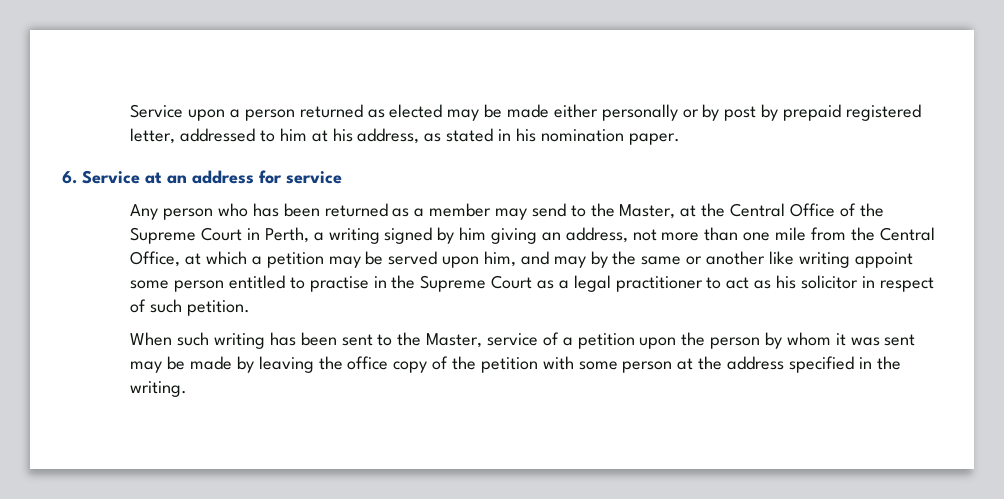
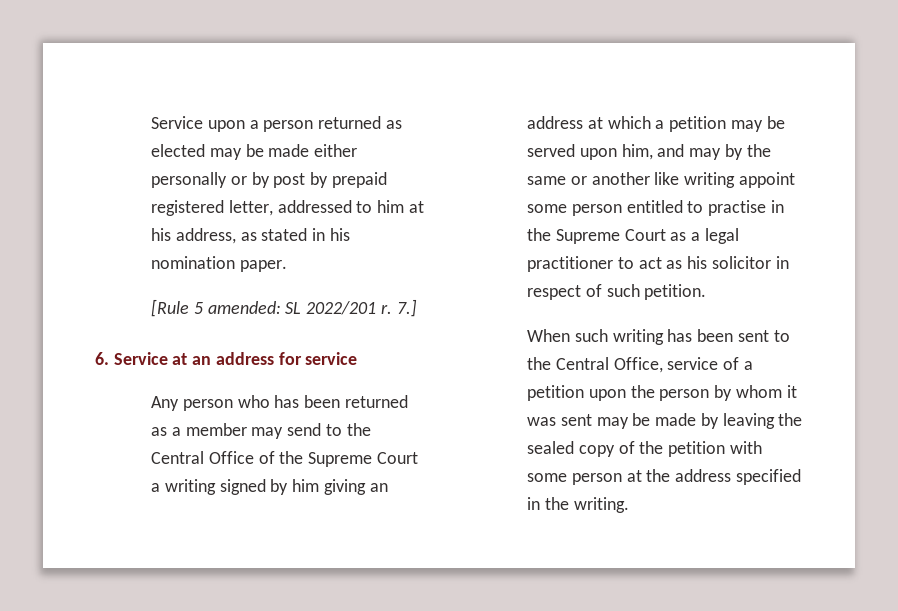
(680, 139) none -> [151,299,417,317] // [Rule 5 amended: SL 2022/201 r. 7.]
[619,203,726,219] Master, at the -> (371, 429) none
[246,227,309,243] in Perth, -> (418, 458) none
[565,227,935,243] [130,251,181,267] address, not more than one mile from the Central Office, -> [527,116,584,129] address
[426,333,483,348] Master, -> [555,357,663,373] Central Office,
[347,356,389,370] office -> [527,441,575,454] sealed

